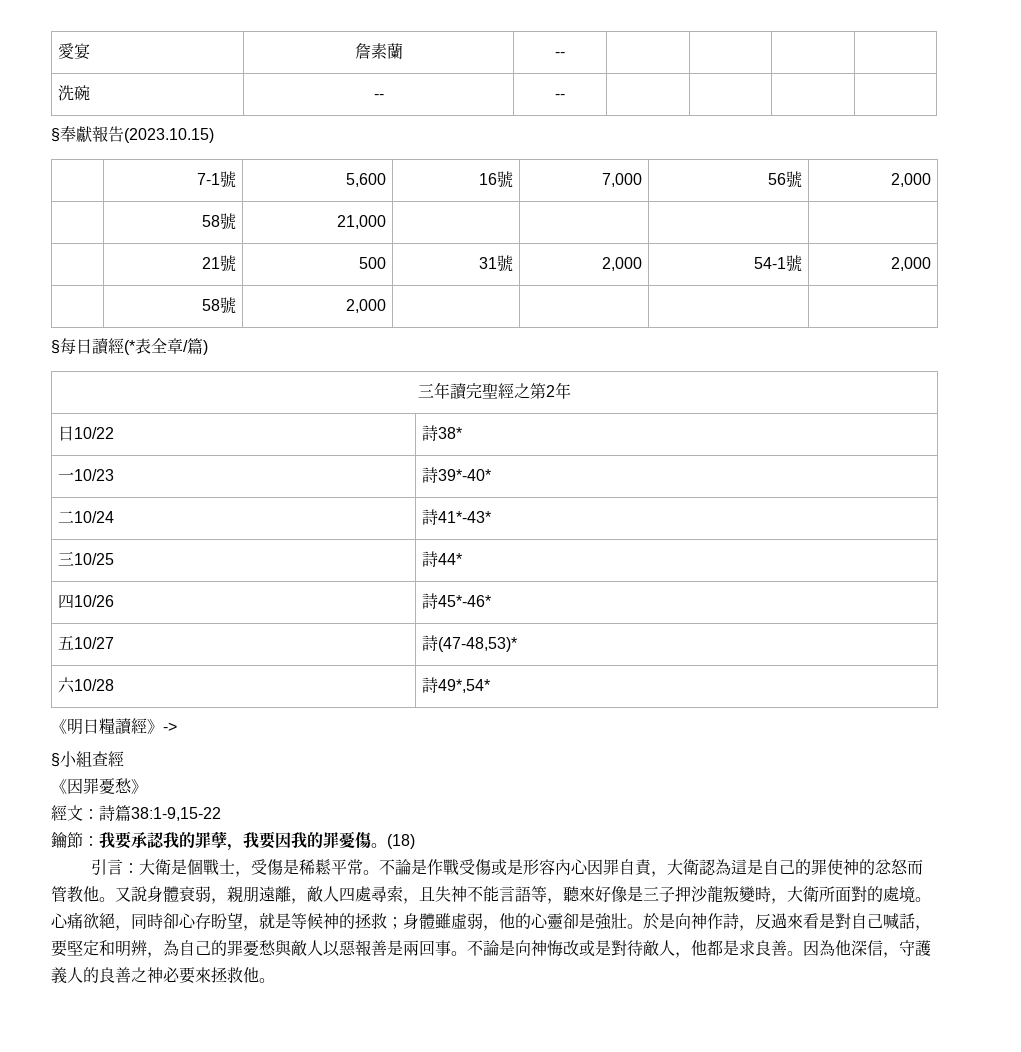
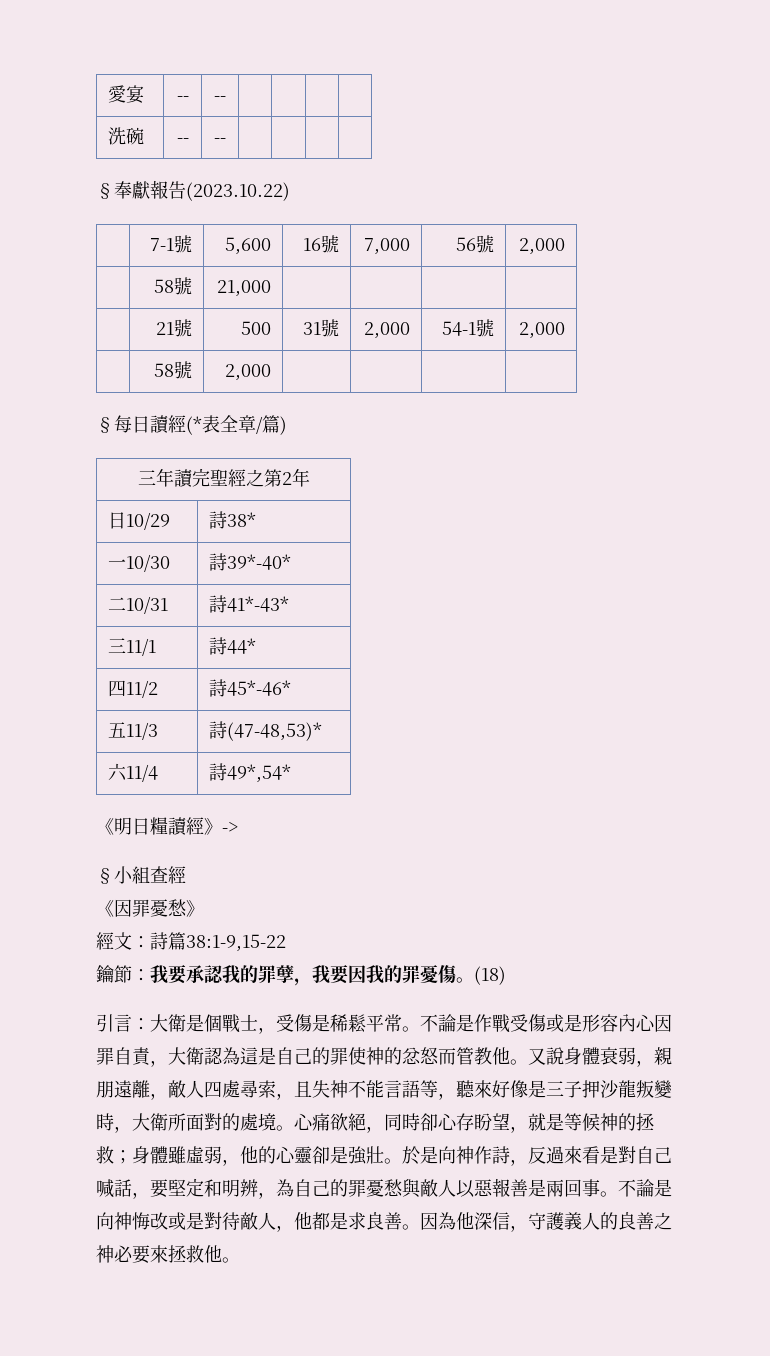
[354,43,403,59] 詹素蘭 -> [176,96,189,101] --
[124,128,214,143] (2023.10.15) -> [186,182,290,201] (2023.10.22)
[74,427,115,439] 10/22 -> [126,512,171,530] 10/29
[74,469,115,481] 10/23 -> [126,554,171,572] 10/30
[74,511,115,523] 10/24 -> [126,596,169,614] 10/31
[74,553,115,565] 10/25 -> [126,638,157,656] 11/1
[74,595,115,607] 10/26 -> [126,680,159,698] 11/2
[74,637,115,649] 10/27 -> [126,722,159,740] 11/3
[74,679,115,691] 10/28 -> [126,764,159,782] 11/4

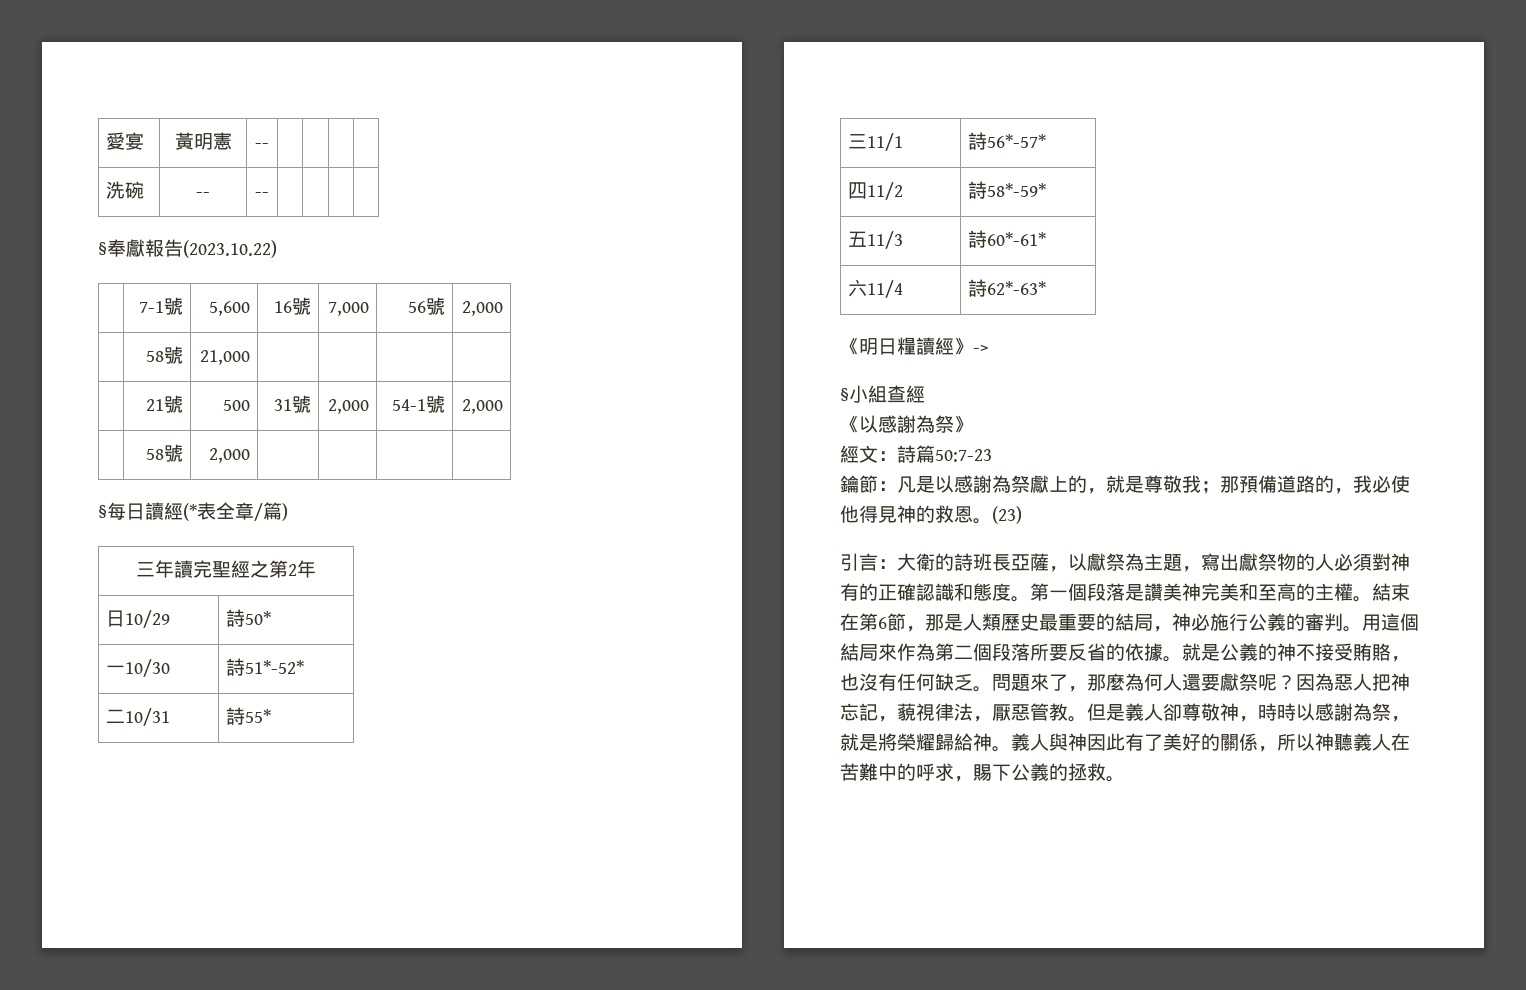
[176,96,189,101] -- -> [174,132,232,150] 黃明憲
[227,512,257,527] 38* -> [245,611,272,625] 50*
[227,554,292,570] 39*-40* -> [245,660,305,674] 51*-52*
[227,596,290,612] 41*-43* -> [245,709,272,723] 55*
[227,638,257,654] 44* -> [987,134,1047,148] 56*-57*
[227,680,292,696] 45*-46* -> [987,183,1047,197] 58*-59*
[227,722,323,741] (47-48,53)* -> [987,232,1047,246] 60*-61*
[227,764,292,783] 49*,54* -> [987,281,1047,295] 62*-63*
[114,899,187,917] 因罪憂愁 -> [859,415,954,433] 以感謝為祭
[186,934,286,952] 38:1-9,15-22 -> [935,449,992,462] 50:7-23
[150,965,506,986] [96,1014,672,1034] [96,1047,672,1067] [96,1080,672,1100] [96,1113,654,1133] [96,1146,672,1166] [96,1178,672,1199] [96,1212,672,1232] [96,1245,222,1264] 我要承認我的罪孽，我要因我的罪憂傷。(18) // 引言：大衛是個戰士，受傷是稀鬆平常。不論是作戰受傷或是形容內心因罪自責，大衛認為這是自己的罪使神的忿怒而管教他。又說身體衰弱，親朋遠離，敵人四處尋索，且失神不能言語等，聽來好像是三子押沙龍叛變時，大衛所面對的處境。心痛欲絕，同時卻心存盼望，就是等候神的拯救；身體雖虛弱，他的心靈卻是強壯。於是向神作詩，反過來看是對自己喊話，要堅定和明辨，為自己的罪憂愁與敵人以惡報善是兩回事。不論是向神悔改或是對待敵人，他都是求良善。因為他深信，守護義人的良善之神必要來拯救他 -> [897,475,1410,494] [840,505,1022,524] [840,553,1410,572] [840,583,1410,602] [840,613,1419,632] [840,643,1410,662] [840,673,1410,692] [840,703,1410,722] [840,733,1410,752] [840,763,1106,782] 凡是以感謝為祭獻上的，就是尊敬我；那預備道路的，我必使他得見神的救恩。(23) // 引言：大衛的詩班長亞薩，以獻祭為主題，寫出獻祭物的人必須對神有的正確認識和態度。第一個段落是讚美神完美和至高的主權。結束在第6節，那是人類歷史最重要的結局，神必施行公義的審判。用這個結局來作為第二個段落所要反省的依據。就是公義的神不接受賄賂，也沒有任何缺乏。問題來了，那麼為何人還要獻祭呢？因為惡人把神忘記，藐視律法，厭惡管教。但是義人卻尊敬神，時時以感謝為祭，就是將榮耀歸給神。義人與神因此有了美好的關係，所以神聽義人在苦難中的呼求，賜下公義的拯救

